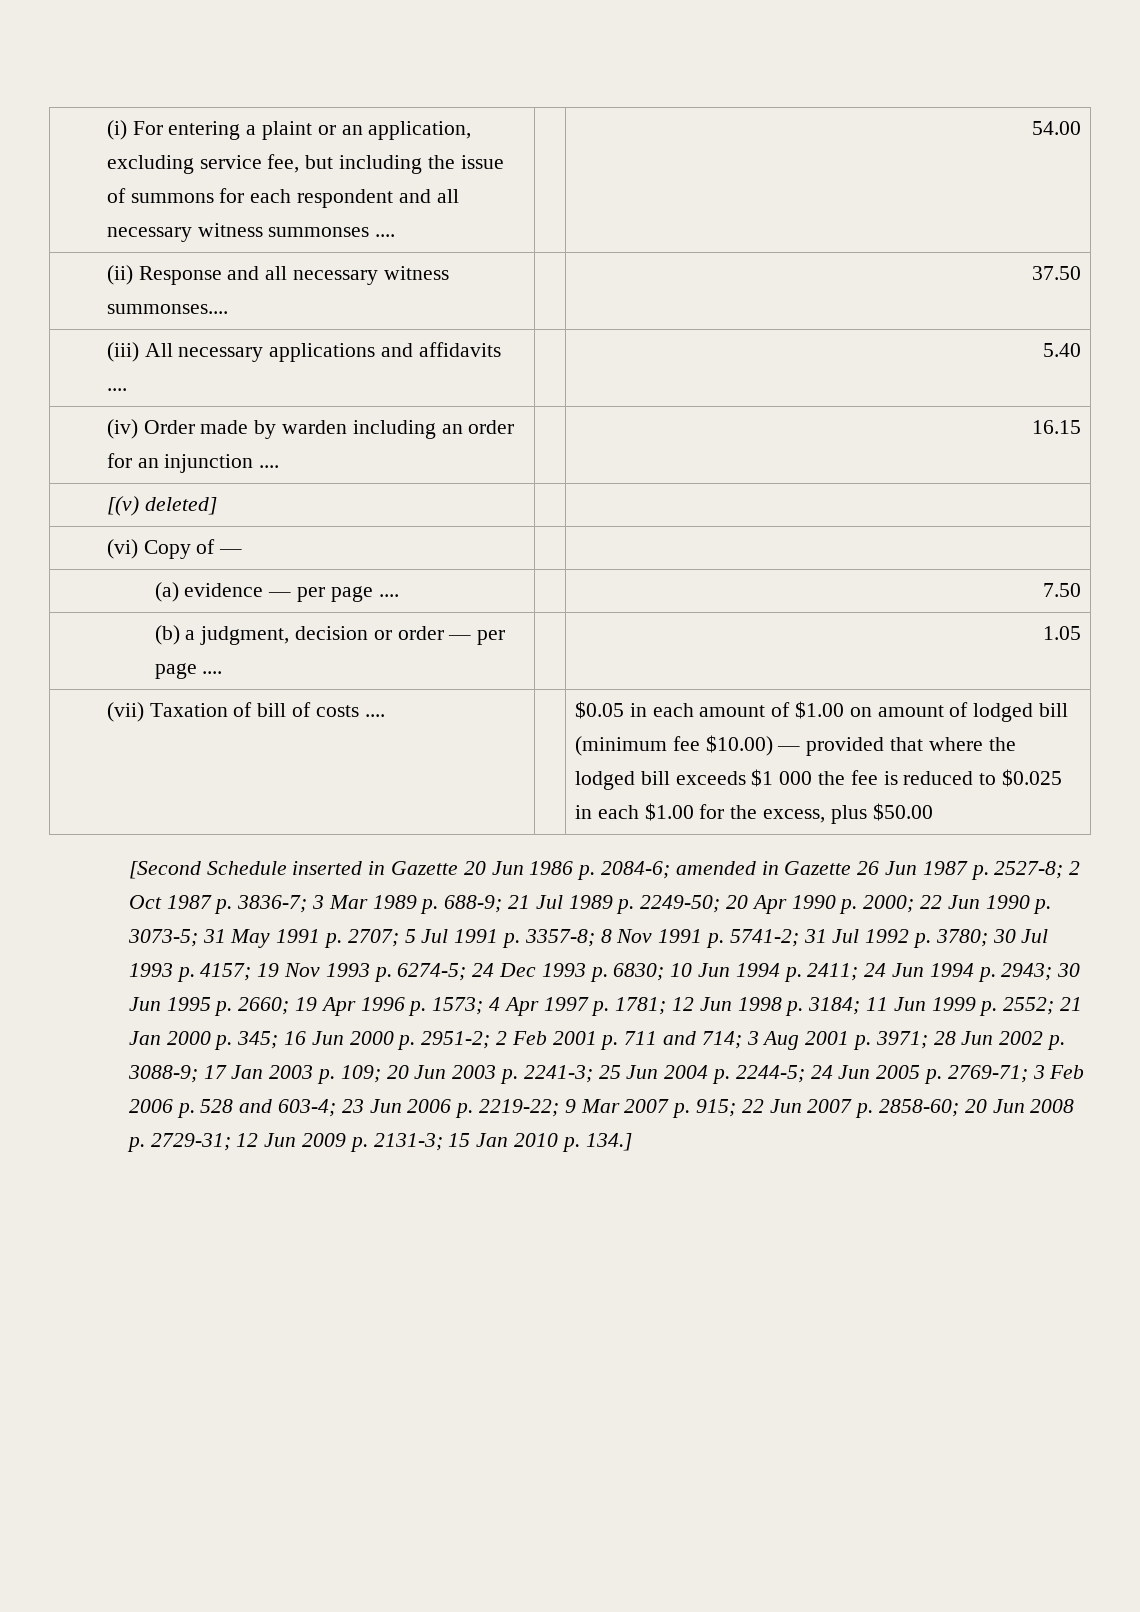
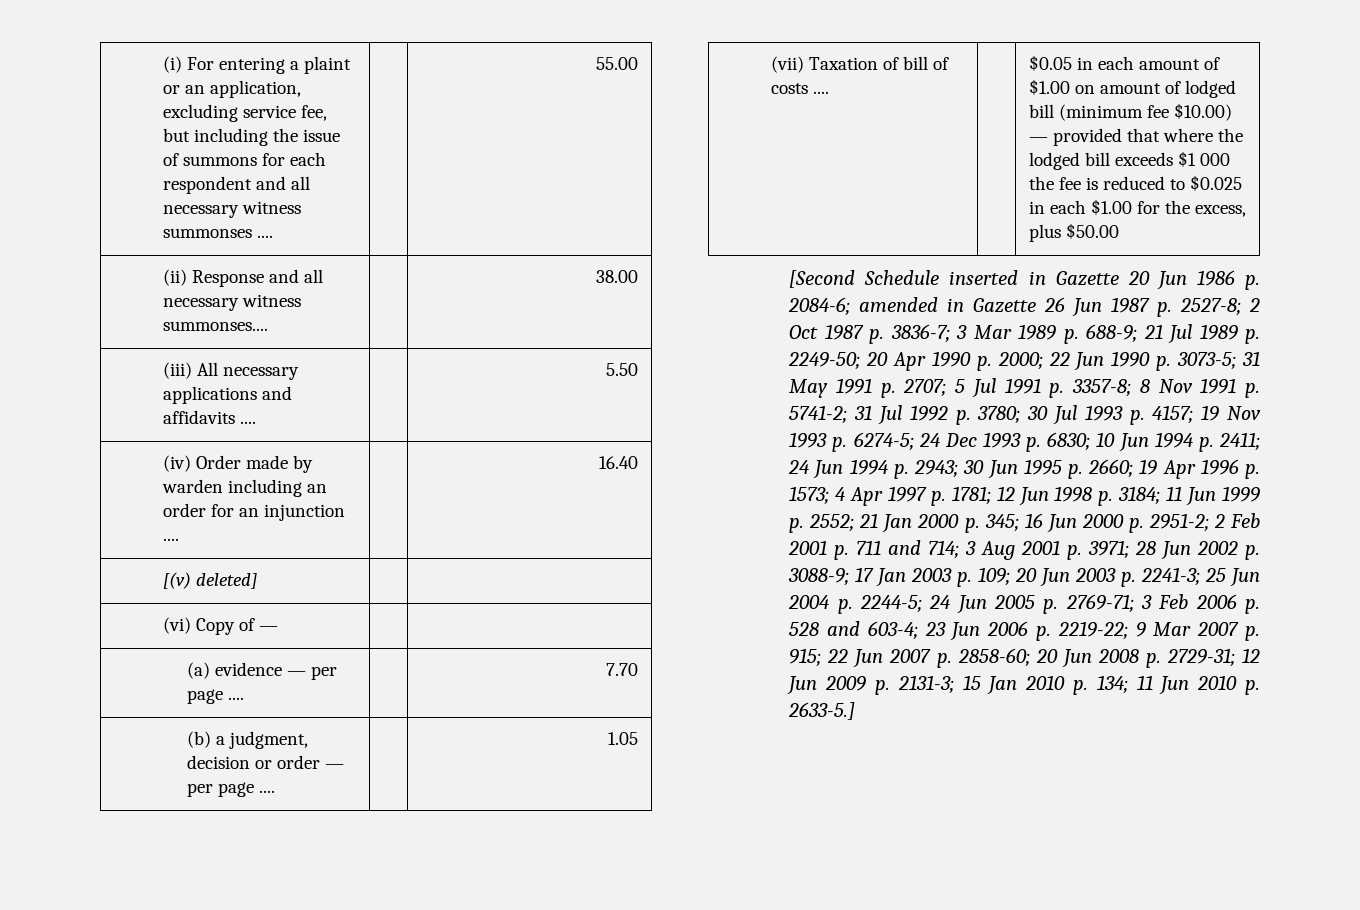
[1032,121,1082,135] 54.00 -> [596,57,639,70] 55.00
[1032,266,1082,280] 37.50 -> [596,270,639,283] 38.00
[1043,343,1082,357] 5.40 -> [606,363,639,376] 5.50
[1032,420,1082,434] 16.15 -> [599,456,639,469] 16.40
[1043,583,1082,597] 7.50 -> [606,663,639,676] 7.70
[585,1133,632,1151] 134.] -> [1096,675,1260,695] [788,702,856,720] 134; 11 Jun 2010 p. 2633-5.]

